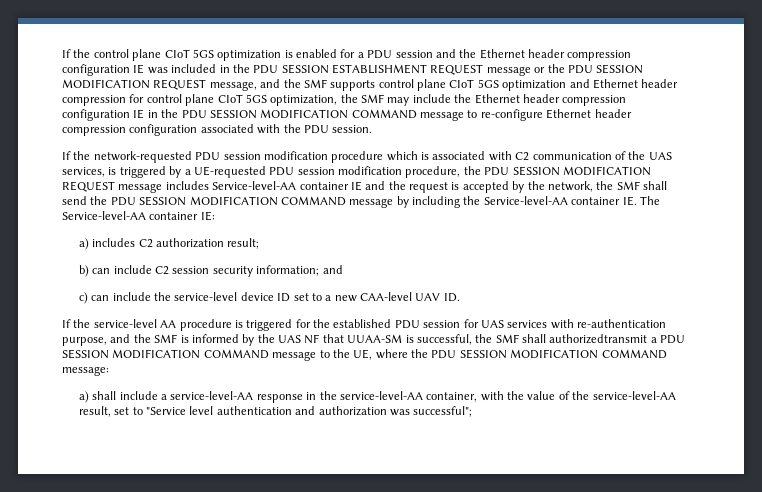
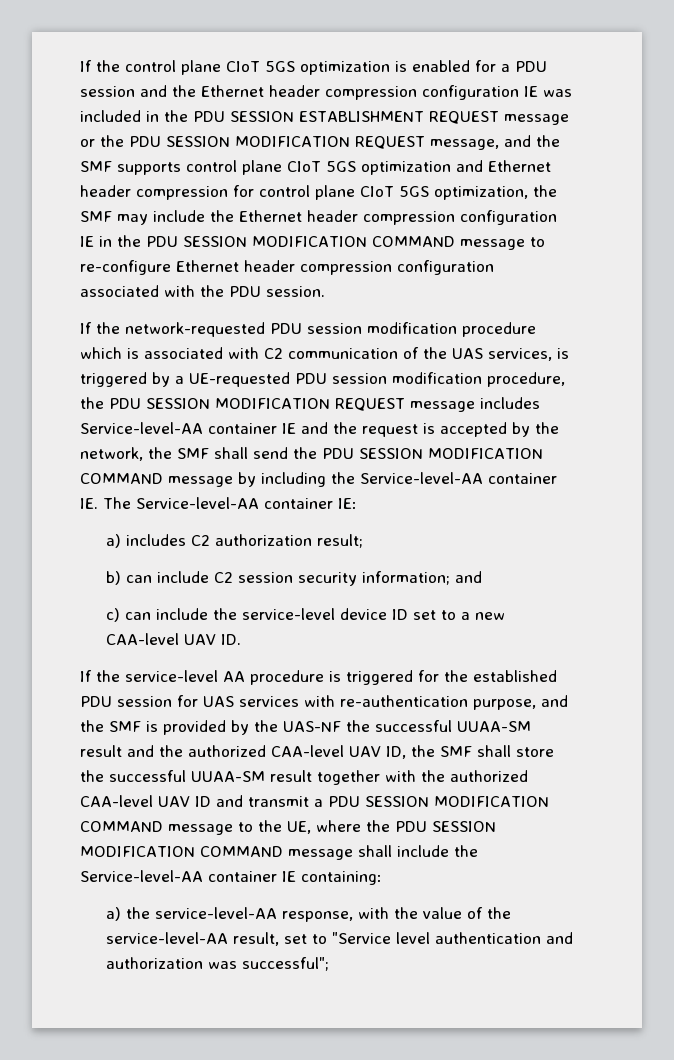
[191,334,648,346] informed by the UAS NF that UUAA-SM is successful, the SMF shall authorizedtransmit -> [163,720,531,735] [80,745,554,759] [80,770,528,785] [80,795,309,807] provided by the UAS-NF the successful UUAA-SM result and the authorized CAA-level UAV ID, the SMF shall store the successful UUAA-SM result together with the authorized CAA-level UAV ID and transmit
[62,366,109,376] [78,391,478,403] message: // a) shall include a service-level-AA response in the service-level-AA container, -> [288,845,478,860] [80,870,382,885] [105,907,353,922] message shall include the Service-level-AA container IE containing: // a) the service-level-AA response,

